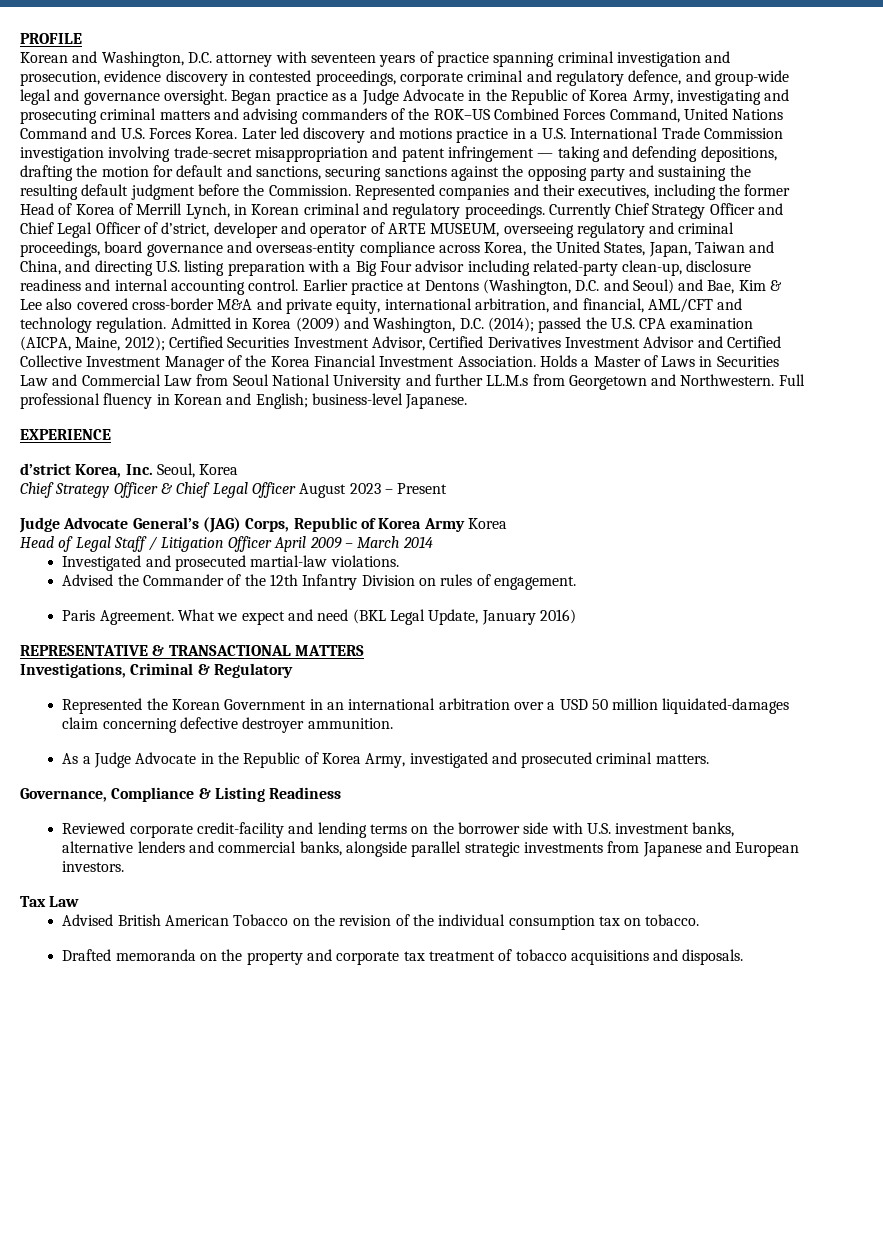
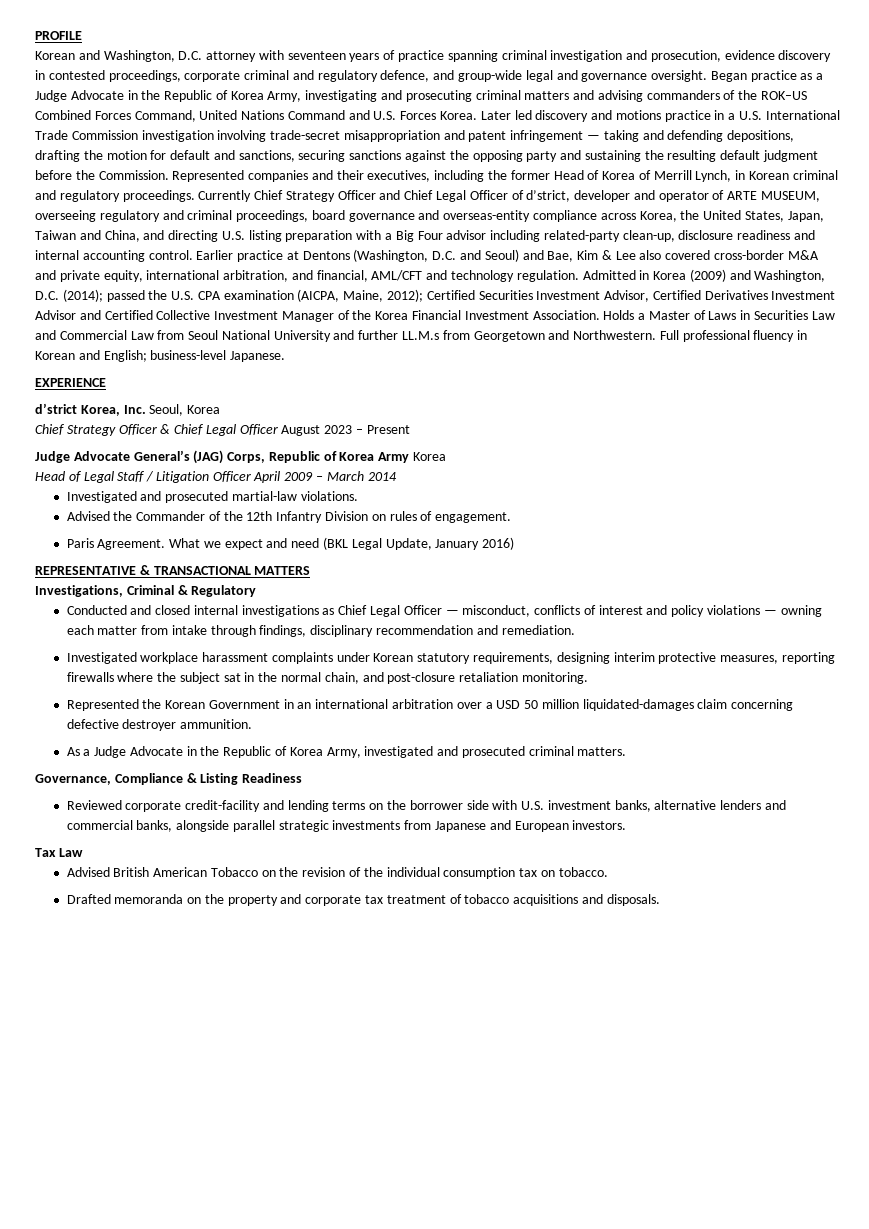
(293, 670) none -> [66,605,822,617] [66,625,575,637] [66,652,835,664] [66,672,588,684] // Conducted and closed internal investigations as Chief Legal Officer — misconduct, conflicts of interest and policy violations — owning each matter from intake through findings, disciplinary recommendation and remediation. // Investigated workplace harassment complaints under Korean statutory requirements, designing interim protective measures, reporting firewalls where the subject sat in the normal chain, and post-closure retaliation monitoring.

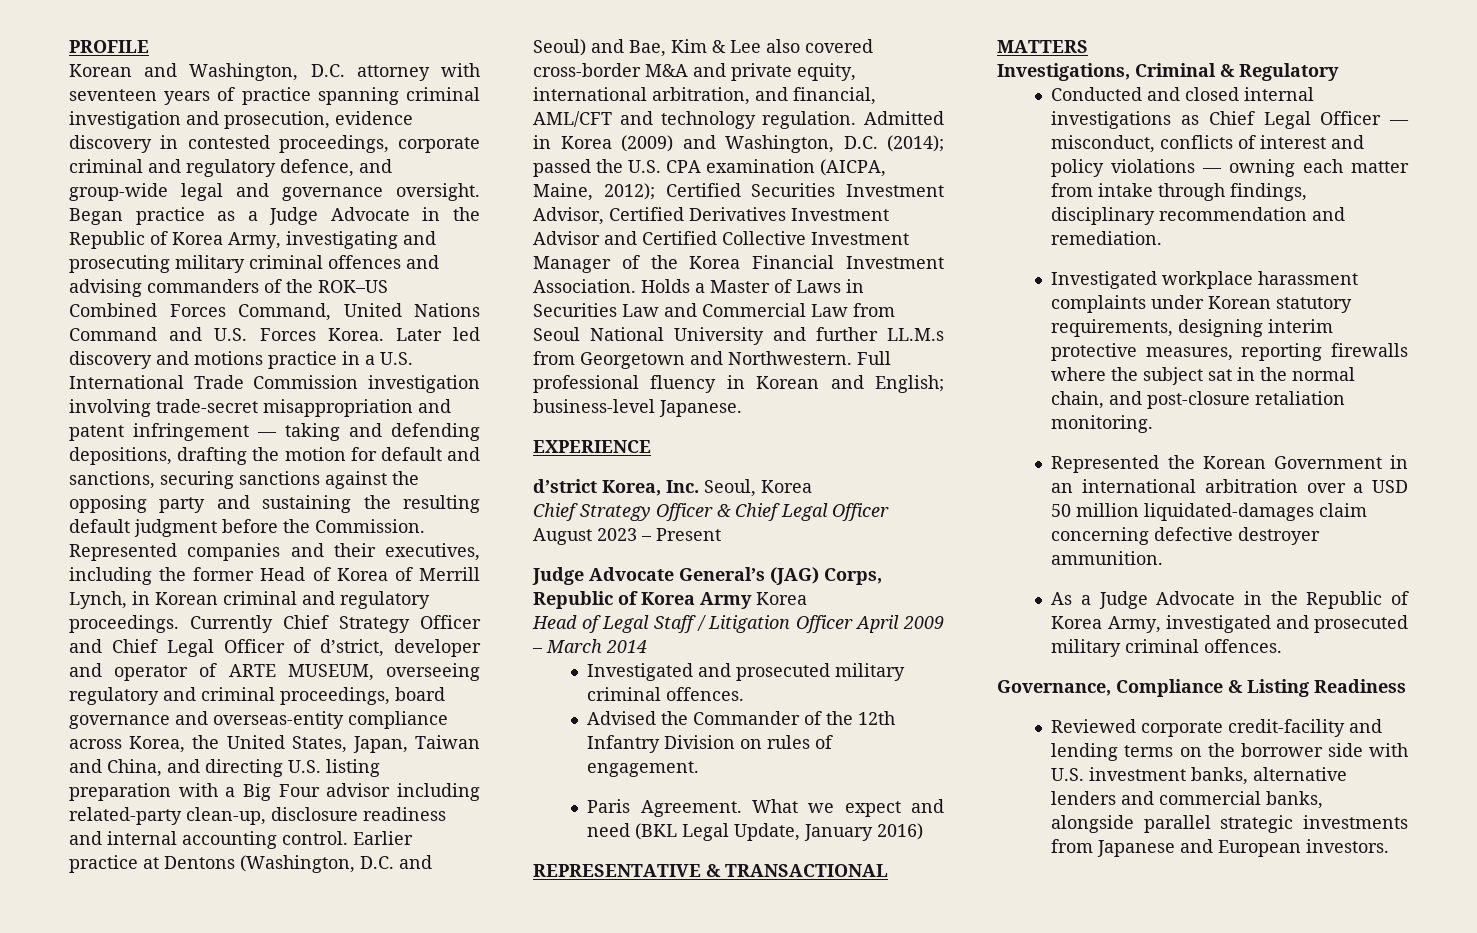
[475,90,570,100] criminal matters -> [175,255,401,273] military criminal offences
[231,491,358,501] martial-law violations. -> [835,663,906,681] [587,687,745,701] military criminal offences.
[528,746,627,756] criminal matters. -> [1051,639,1283,657] military criminal offences.
[35,848,83,857] [66,867,608,879] [66,894,660,906] // Tax Law // Advised British American Tobacco on the revision of the individual consumption tax on tobacco. // Drafted memoranda on the property and corporate tax treatment of tobacco acquisitions and disposals. -> (1390, 846) none

